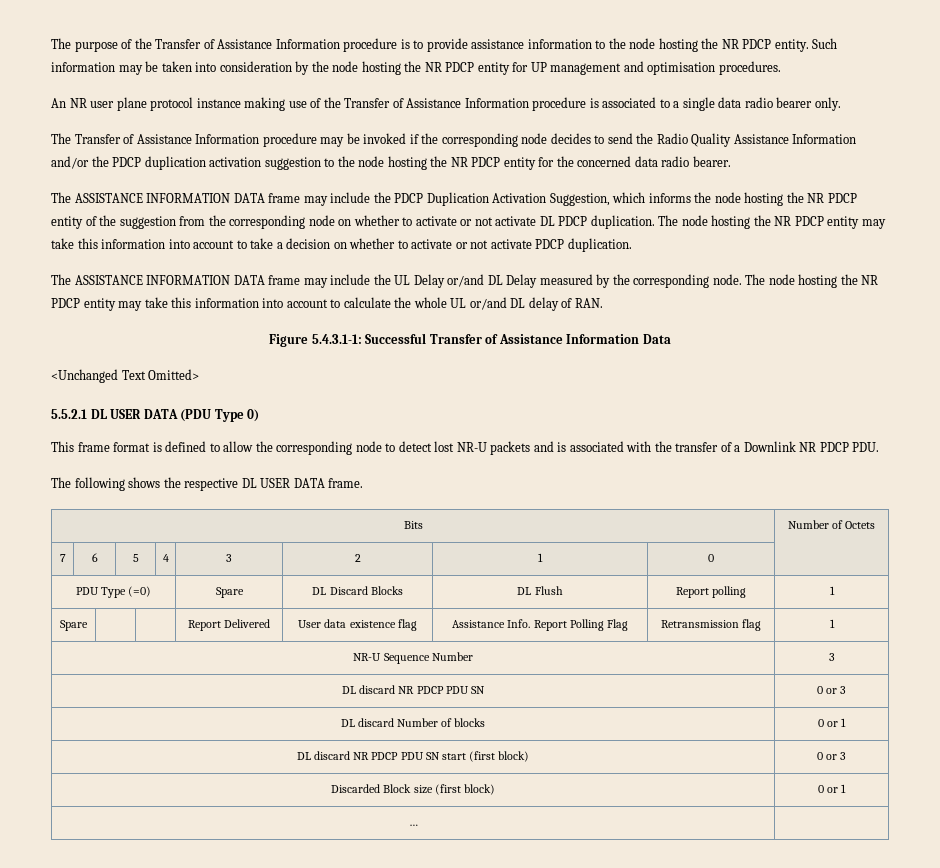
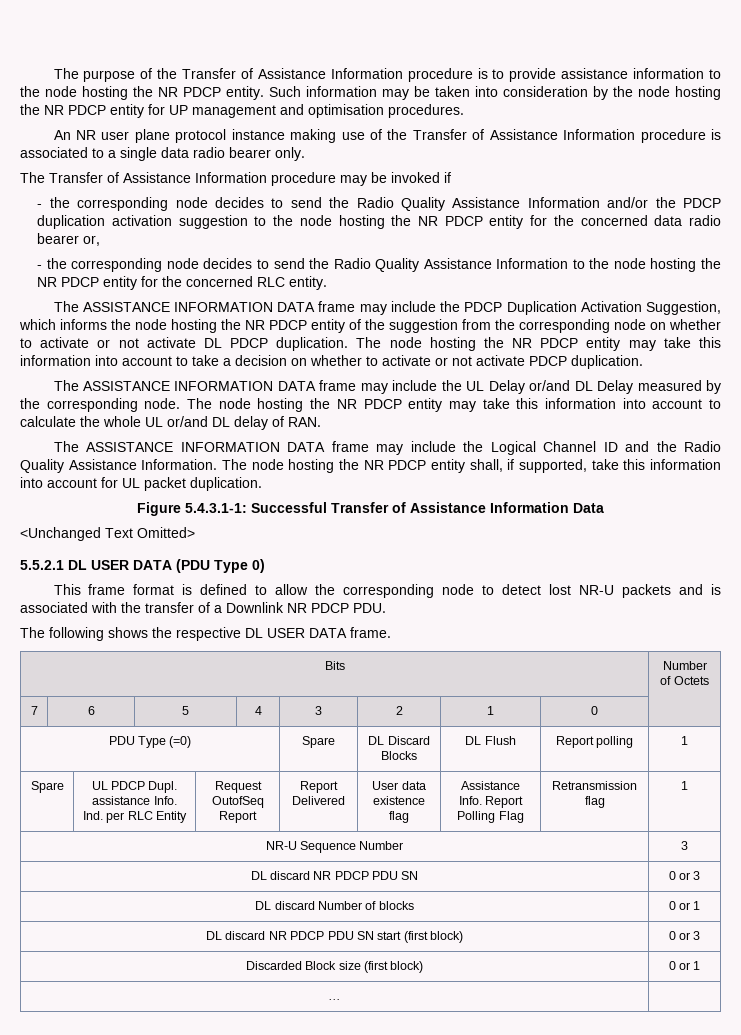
(419, 139) none -> [37,204,43,208] // -
[692,156,731,167] bearer. -> [37,233,101,246] [37,258,721,272] [37,276,328,290] bearer or, // - the corresponding node decides to send the Radio Quality Assistance Information to the node hosting the NR PDCP entity for the concerned RLC entity.
(603, 303) none -> [53,441,722,455] [20,459,721,473] [20,477,262,491] // The ASSISTANCE INFORMATION DATA frame may include the Logical Channel ID and the Radio Quality Assistance Information. The node hosting the NR PDCP entity shall, if supported, take this information into account for UL packet duplication.
(88, 625) | -> [91,781,178,793] [92,796,177,805] [82,811,188,823] [214,781,262,793] [211,796,264,808] [219,811,257,823] UL PDCP Dupl. assistance Info. Ind. per RLC Entity | Request OutofSeq Report

